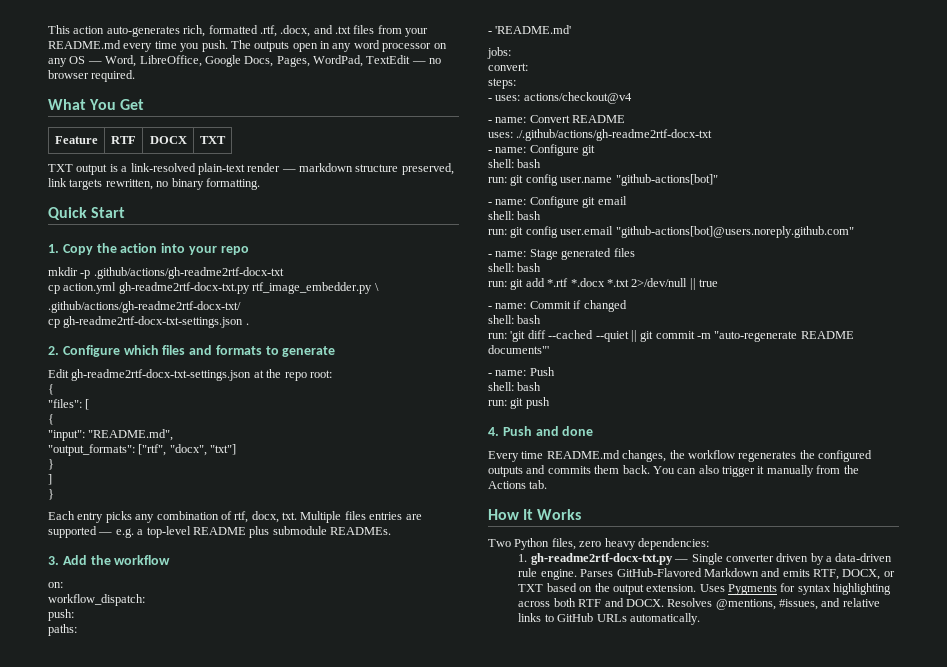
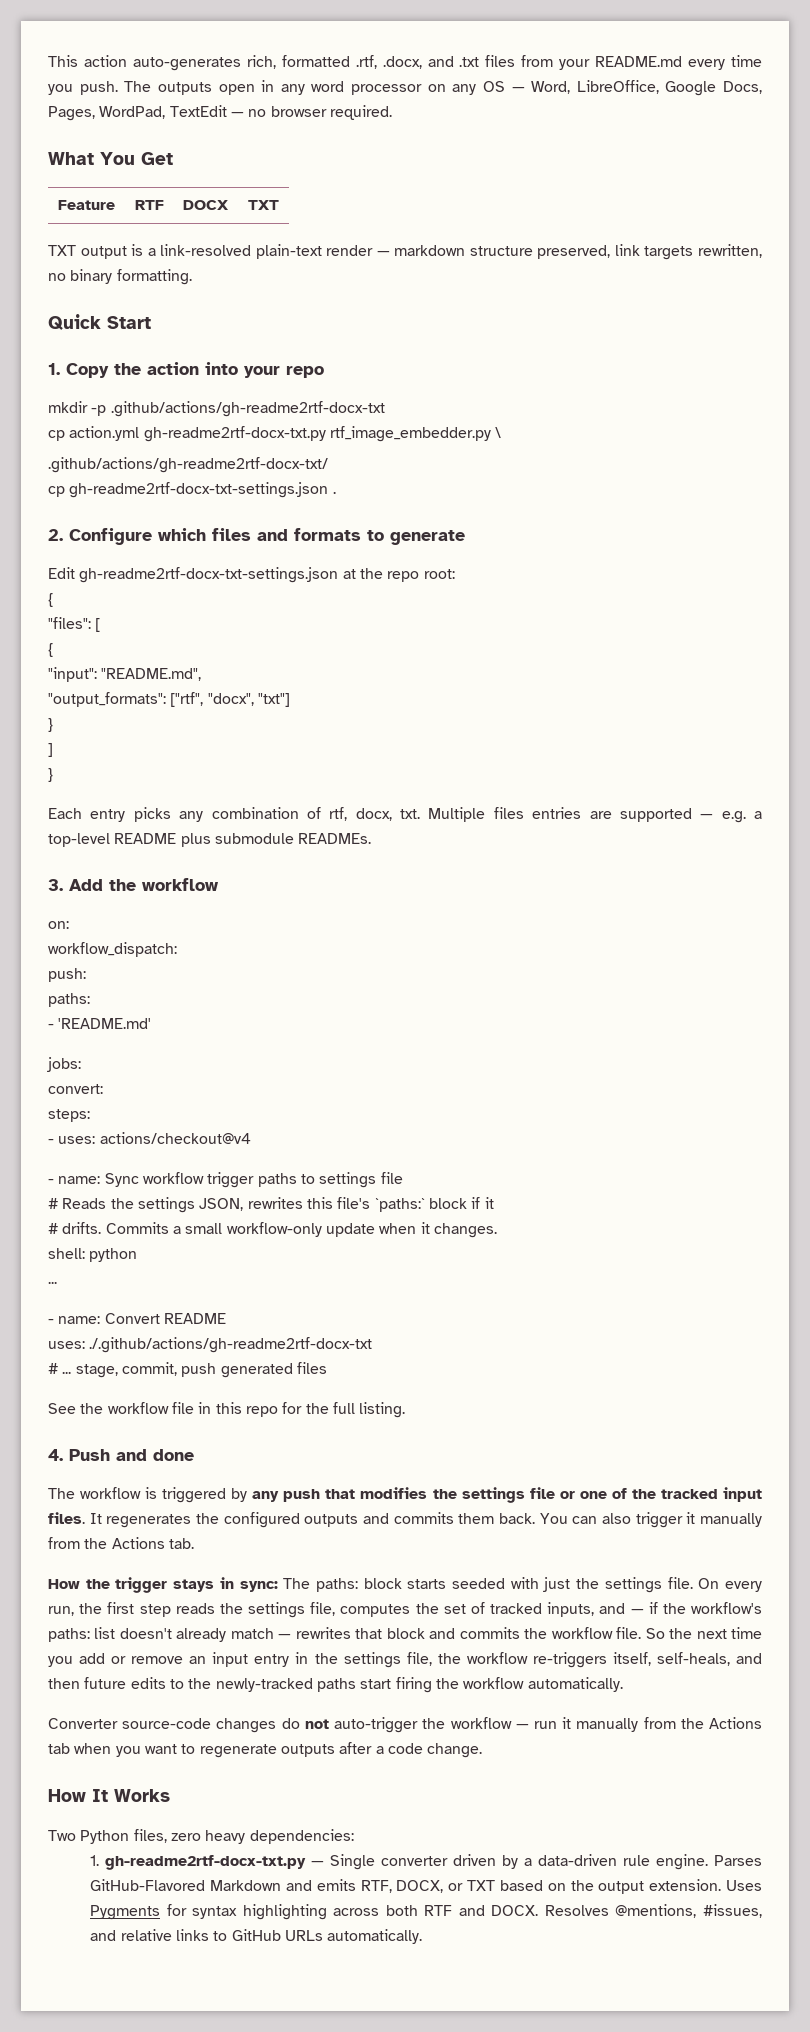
(632, 98) none -> [48,1172,403,1188] [48,1197,494,1213] [48,1222,497,1238] [48,1248,138,1262] [48,1281,57,1284] // - name: Sync workflow trigger paths to settings file // # Reads the settings JSON, rewrites this file's `paths:` block if it // # drifts. Commits a small workflow-only update when it changes. // shell: python // ...
[488,144,596,156] [488,159,542,168] [488,174,718,186] [488,196,627,208] [488,211,542,220] [488,226,854,238] [488,248,635,260] [488,263,542,272] [488,278,718,290] [488,300,627,312] [488,315,542,324] [488,330,854,342] [488,345,549,354] [488,367,555,376] [488,382,542,391] [488,397,550,409] [488,426,594,436] [488,450,735,462] - name: Configure git // shell: bash // run: git config user.name "github-actions[bot]" // - name: Configure git email // shell: bash // run: git config user.email "github-actions[bot]@users.noreply.github.com" // - name: Stage generated files // shell: bash // run: git add *.rtf *.docx *.txt 2>/dev/null || true // - name: Commit if changed // shell: bash // run: 'git diff --cached --quiet || git commit -m "auto-regenerate README documents"' // - name: Push // shell: bash // run: git push // 4. Push and done // Every time README.md changes, the workflow -> [48,1362,327,1378] [48,1402,406,1418] [48,1449,194,1461] [48,1487,762,1503] [48,1512,102,1524] # ... stage, commit, push generated files // See the workflow file in this repo for the full listing. // 4. Push and done // The workflow is triggered by any push that modifies the settings file or one of the tracked input files. It
(548, 484) none -> [48,1577,762,1593] [48,1602,762,1618] [48,1627,763,1642] [48,1652,762,1668] [48,1677,623,1693] [48,1717,762,1733] [48,1742,483,1758] // How the trigger stays in sync: The paths: block starts seeded with just the settings file. On every run, the first step reads the settings file, computes the set of tracked inputs, and — if the workflow's paths: list doesn't already match — rewrites that block and commits the workflow file. So the next time you add or remove an input entry in the settings file, the workflow re-triggers itself, self-heals, and then future edits to the newly-tracked paths start firing the workflow automatically. // Converter source-code changes do not auto-trigger the workflow — run it manually from the Actions tab when you want to regenerate outputs after a code change.

